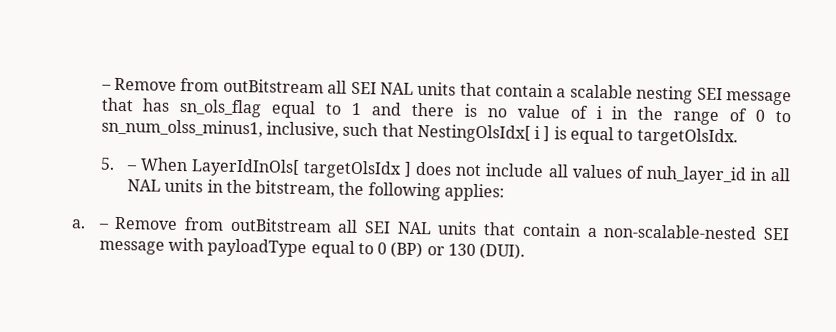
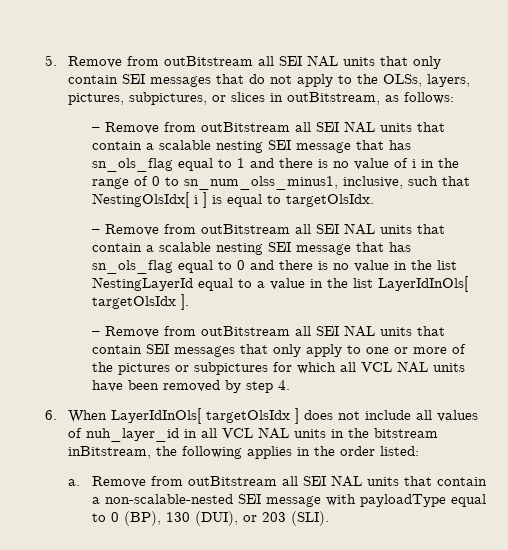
(100, 87) none -> [45,55,442,69] [68,74,471,87] [68,92,455,105] 5. Remove from outBitstream all SEI NAL units that only contain SEI messages that do not apply to the OLSs, layers, pictures, subpictures, or slices in outBitstream, as follows: //
[99,157,137,171] 5. – -> [91,223,445,236] [91,242,411,255] [91,260,457,274] [91,276,468,292] [91,294,189,310] [91,325,445,338] [91,344,466,357] [91,361,465,375] [91,380,290,393] [45,410,57,420] – Remove from outBitstream all SEI NAL units that contain a scalable nesting SEI message that has sn_ols_flag equal to 0 and there is no value in the list NestingLayerId equal to a value in the list LayerIdInOls[ targetOlsIdx ]. // – Remove from outBitstream all SEI NAL units that contain SEI messages that only apply to one or more of the pictures or subpictures for which all VCL NAL units have been removed by step 4. // 6.
(792, 174) none -> [222,428,254,438] VCL
[255,180,506,202] bitstream, the following applies: -> [374,428,439,438] [68,446,420,459] bitstream inBitstream, the following applies in the order listed:
[97,223,109,229] – -> (81, 482) none
[390,241,526,260] (BP) or 130 (DUI). -> [123,511,329,526] (BP), 130 (DUI), or 203 (SLI).

